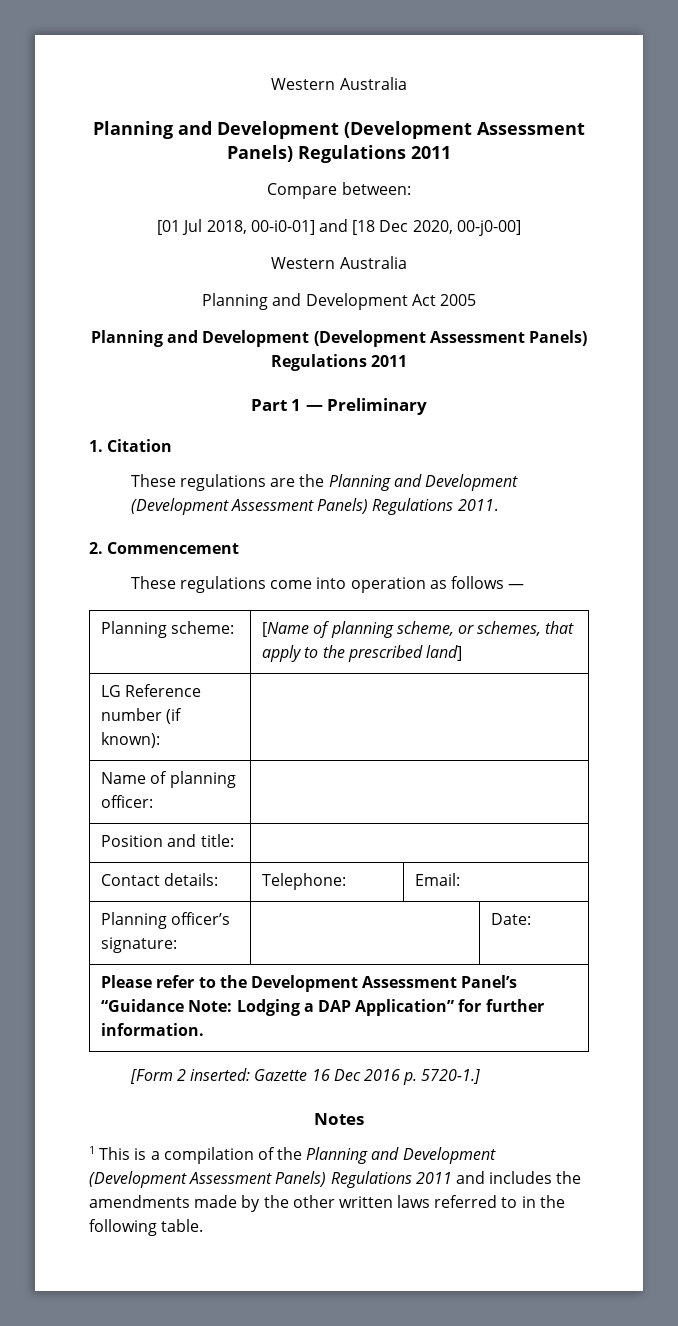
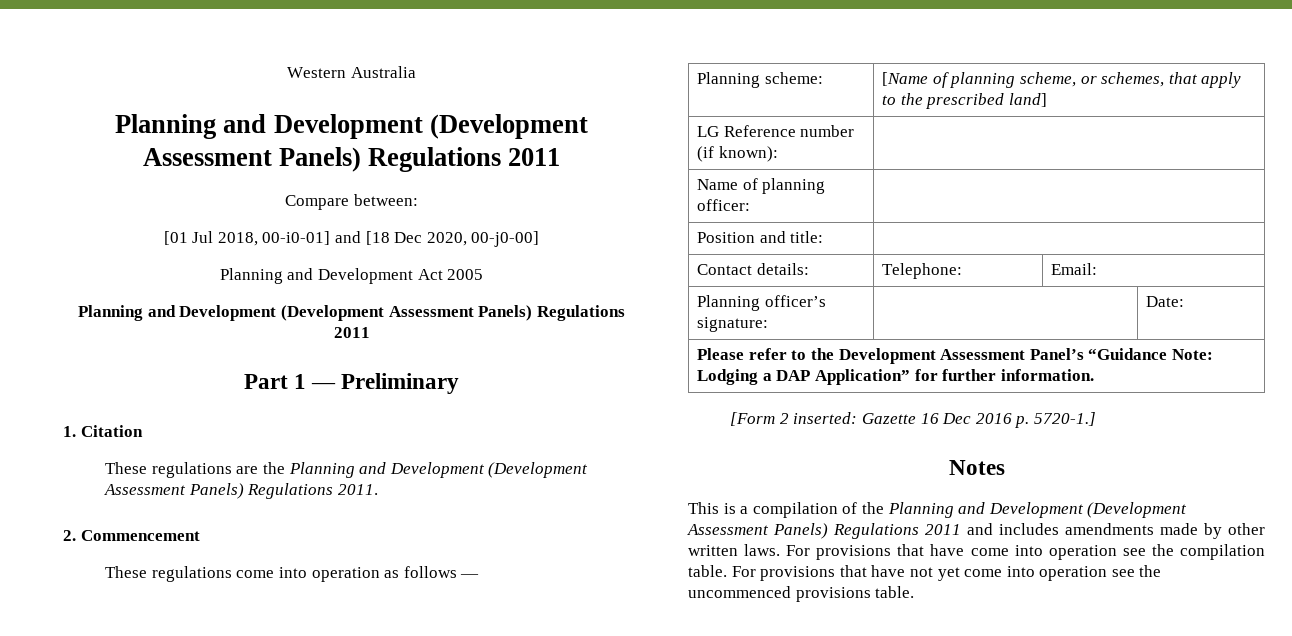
[271,256,407,269] // Western Australia -> (540, 239) none
[89,1146,95,1154] 1 -> (1005, 467) none
[556,1171,582,1184] the -> (1059, 529) none
[263,1195,289,1208] the -> (1222, 531) none
[397,1195,565,1208] [89,1219,157,1236] laws referred to in the following -> [744,544,1265,560] [688,565,1162,581] [688,586,871,602] laws. For provisions that have come into operation see the compilation table. For provisions that have not yet come into operation see the uncommenced provisions

